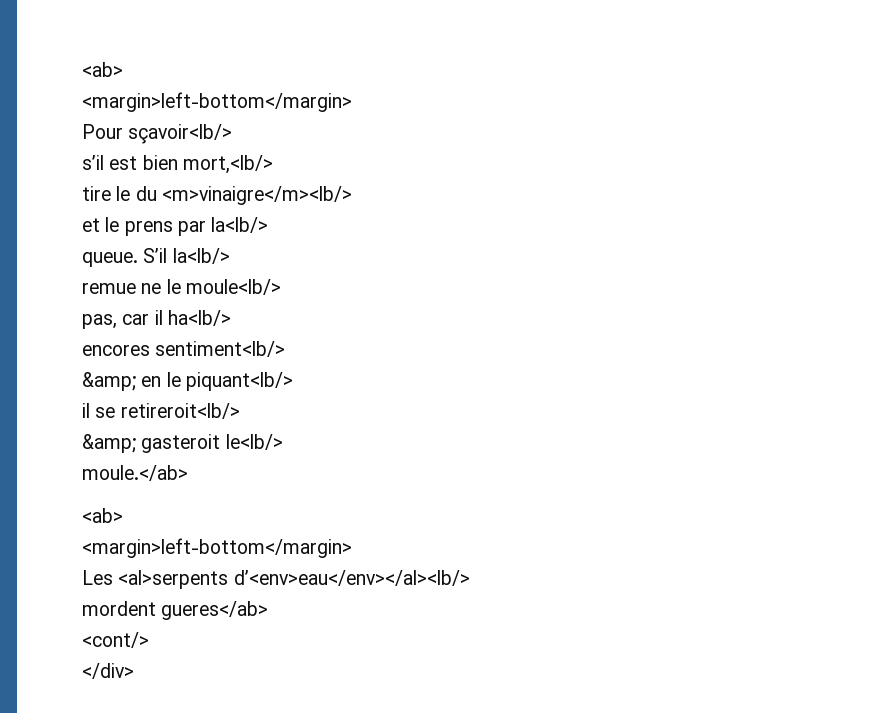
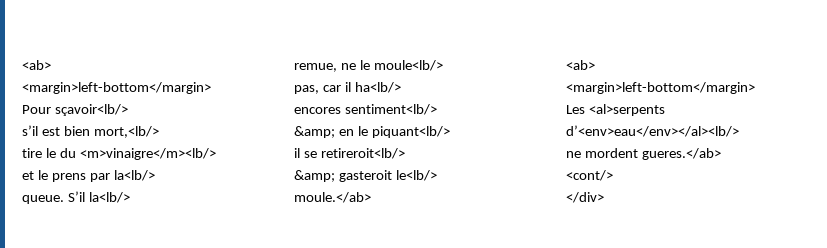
[82,283,136,294] remue -> [294,63,337,72] remue,
[82,601,269,620] mordent gueres</ab> -> [566,148,721,160] ne mordent gueres.</ab>

